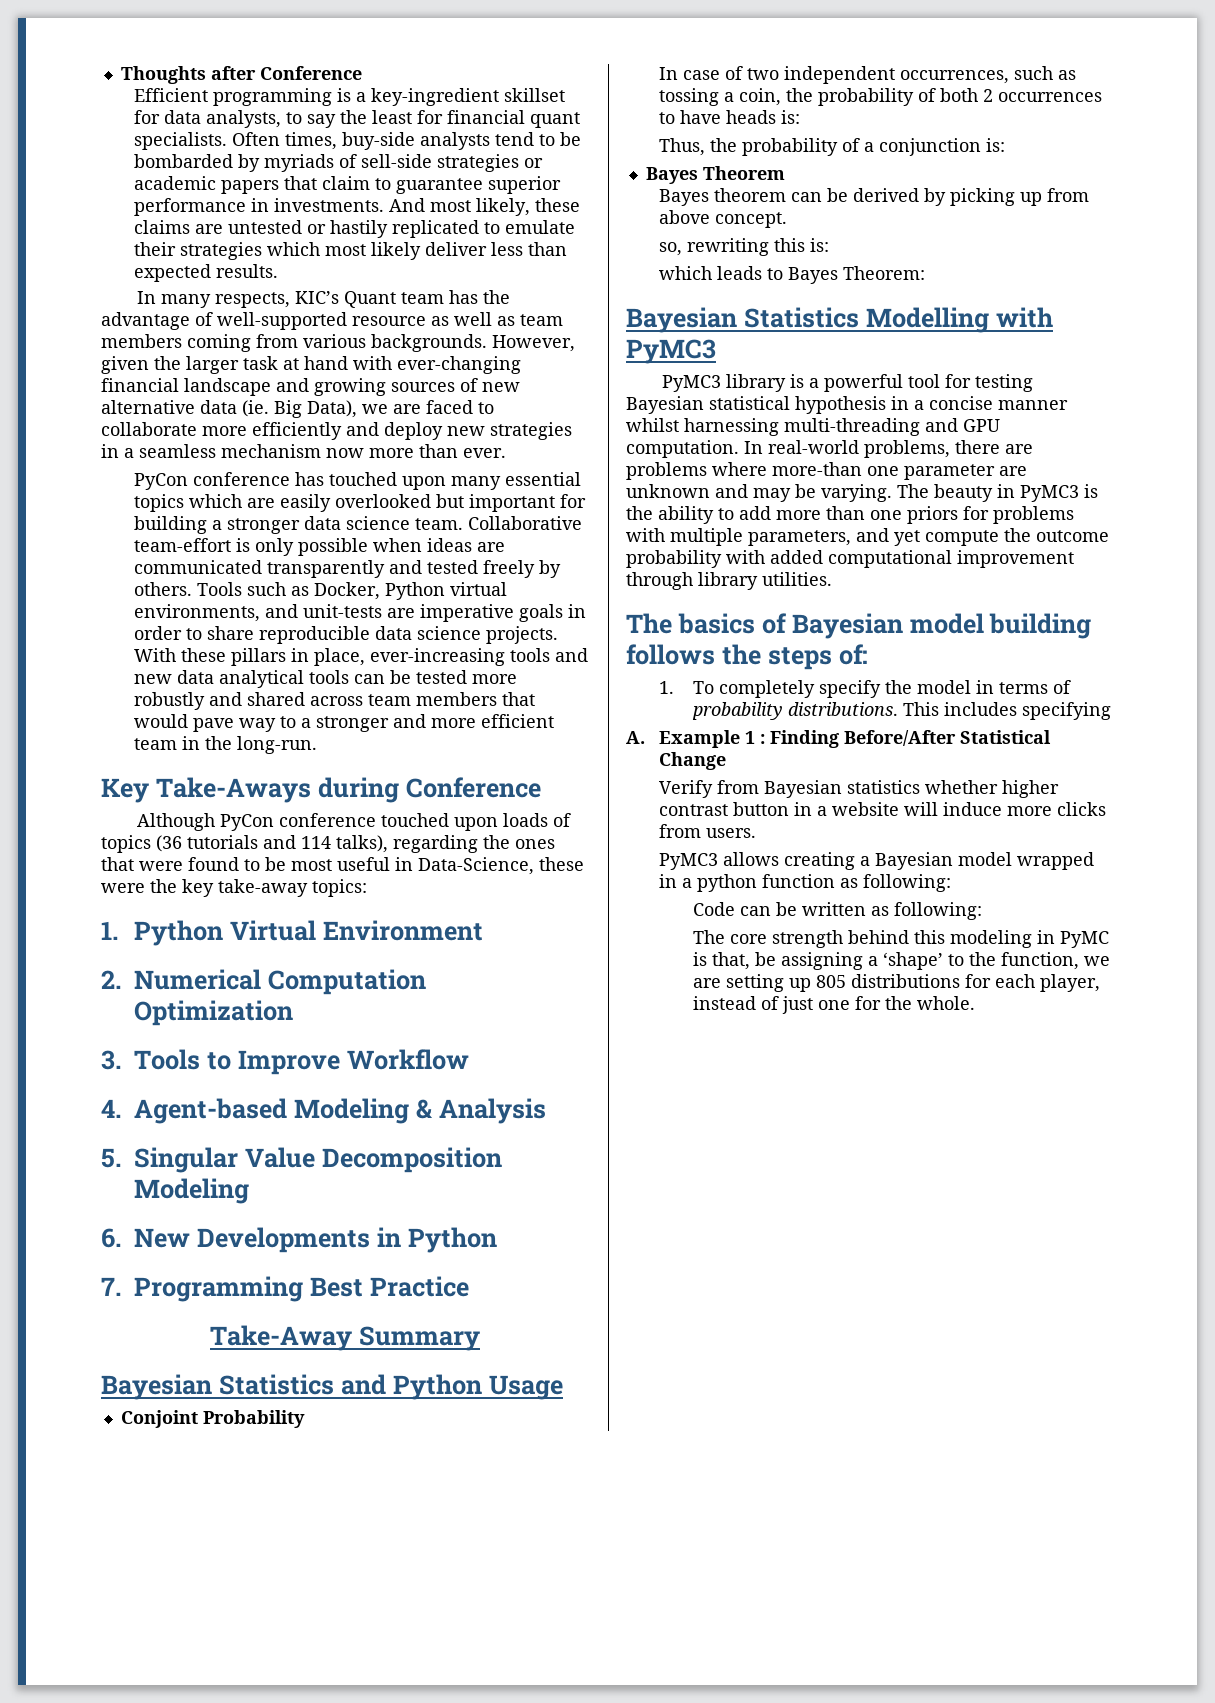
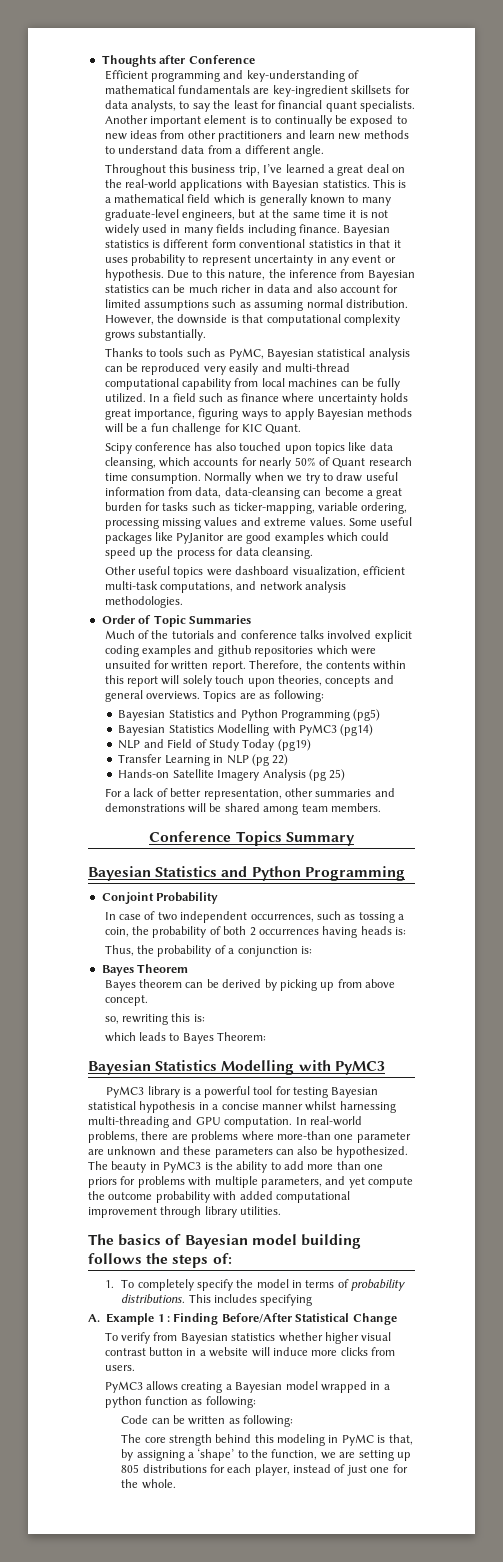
[337,88,566,106] is a key-ingredient skillset -> [223,70,360,82] [104,85,392,97] and key-understanding of mathematical fundamentals are key-ingredient skillsets
[232,132,582,150] [134,154,544,172] [134,176,562,194] [134,198,581,216] [134,220,576,238] [134,242,568,260] [134,264,279,282] [137,290,511,308] [101,312,563,330] [101,334,575,352] [101,356,521,374] [101,378,520,396] [101,400,494,418] [101,422,572,440] [101,444,506,458] [134,473,189,490] Often times, buy-side analysts tend to be bombarded by myriads of sell-side strategies or academic papers that claim to guarantee superior performance in investments. And most likely, these claims are untested or hastily replicated to emulate their strategies which most likely deliver less than expected results. // In many respects, KIC’s Quant team has the advantage of well-supported resource as well as team members coming from various backgrounds. However, given the larger task at hand with ever-changing financial landscape and growing sources of new alternative data (ie. Big Data), we are faced to collaborate more efficiently and deploy new strategies in a seamless mechanism now more than ever. // PyCon -> [104,115,407,127] [104,130,409,142] [104,145,324,157] [104,164,405,176] [104,179,407,191] [104,194,391,206] [104,209,388,221] [104,224,391,236] [104,239,401,248] [104,254,396,266] [104,269,415,281] [104,284,399,293] [104,299,408,311] [104,314,400,326] [104,329,206,341] [104,348,410,360] [104,363,350,375] [104,378,401,390] [104,393,408,405] [104,408,413,420] [104,423,302,435] [104,443,132,454] Another important element is to continually be exposed to new ideas from other practitioners and learn new methods to understand data from a different angle. // Throughout this business trip, I’ve learned a great deal on the real-world applications with Bayesian statistics. This is a mathematical field which is generally known to many graduate-level engineers, but at the same time it is not widely used in many fields including finance. Bayesian statistics is different form conventional statistics in that it uses probability to represent uncertainty in any event or hypothesis. Due to this nature, the inference from Bayesian statistics can be much richer in data and also account for limited assumptions such as assuming normal distribution. However, the downside is that computational complexity grows substantially. // Thanks to tools such as PyMC, Bayesian statistical analysis can be reproduced very easily and multi-thread computational capability from local machines can be fully utilized. In a field such as finance where uncertainty holds great importance, figuring ways to apply Bayesian methods will be a fun challenge for KIC Quant. // Scipy
[329,472,582,490] [134,494,587,512] [134,516,583,534] [134,538,506,556] [134,560,562,578] [134,582,508,600] [134,604,587,622] [134,626,559,644] [134,648,589,666] [134,670,518,688] [134,692,536,710] [134,714,555,732] [134,736,318,754] [101,777,541,803] [137,813,572,831] [101,835,555,853] [101,857,584,875] [101,879,367,897] [101,920,484,946] [101,969,427,995] [134,1000,294,1026] [101,1049,469,1075] [101,1098,546,1124] [101,1147,503,1173] [134,1178,250,1204] [101,1227,497,1253] [101,1276,470,1302] [210,1325,353,1351] touched upon many essential topics which are easily overlooked but important for building a stronger data science team. Collaborative team-effort is only possible when ideas are communicated transparently and tested freely by others. Tools such as Docker, Python virtual environments, and unit-tests are imperative goals in order to share reproducible data science projects. With these pillars in place, ever-increasing tools and new data analytical tools can be tested more robustly and shared across team members that would pave way to a stronger and more efficient team in the long-run. // Key Take-Aways during Conference // Although PyCon conference touched upon loads of topics (36 tutorials and 114 talks), regarding the ones that were found to be most useful in Data-Science, these were the key take-away topics: // 1. Python Virtual Environment // 2. Numerical Computation Optimization // 3. Tools to Improve Workflow // 4. Agent-based Modeling & Analysis // 5. Singular Value Decomposition Modeling // 6. New Developments in Python // 7. Programming Best Practice // Take-Away -> [215,442,393,454] [104,457,412,469] [104,472,398,484] [104,487,403,499] [104,502,408,514] [104,517,413,529] [104,532,390,544] [104,547,313,559] [104,566,405,578] [104,581,347,593] [104,596,183,608] [101,615,251,627] [104,630,412,642] [104,645,376,657] [104,660,407,672] [104,675,394,687] [104,690,324,702] [118,709,381,721] [118,724,374,736] [118,739,311,751] [118,754,289,766] [118,769,346,781] [104,788,395,800] [104,803,381,815] [149,831,282,846] also touched upon topics like data cleansing, which accounts for nearly 50% of Quant research time consumption. Normally when we try to draw useful information from data, data-cleansing can become a great burden for tasks such as ticker-mapping, variable ordering, processing missing values and extreme values. Some useful packages like PyJanitor are good examples which could speed up the process for data cleansing. // Other useful topics were dashboard visualization, efficient multi-task computations, and network analysis methodologies. // Order of Topic Summaries // Much of the tutorials and conference talks involved explicit coding examples and github repositories which were unsuited for written report. Therefore, the contents within this report will solely touch upon theories, concepts and general overviews. Topics are as following: // Bayesian Statistics and Python Programming (pg5) // Bayesian Statistics Modelling with PyMC3 (pg14) // NLP and Field of Study Today (pg19) // Transfer Learning in NLP (pg 22) // Hands-on Satellite Imagery Analysis (pg 25) // For a lack of better representation, other summaries and demonstrations will be shared among team members. // Conference Topics
[488,1375,563,1400] Usage -> [304,866,405,881] Programming
[659,110,722,124] to have -> [322,926,358,938] having
[753,484,892,502] may be varying. -> [183,1146,408,1158] these parameters can also be hypothesized.
[659,780,714,798] Verify -> [104,1332,150,1344] To verify
(1060, 789) none -> [361,1332,392,1341] visual
[754,952,776,966] be -> [121,1449,134,1461] by

